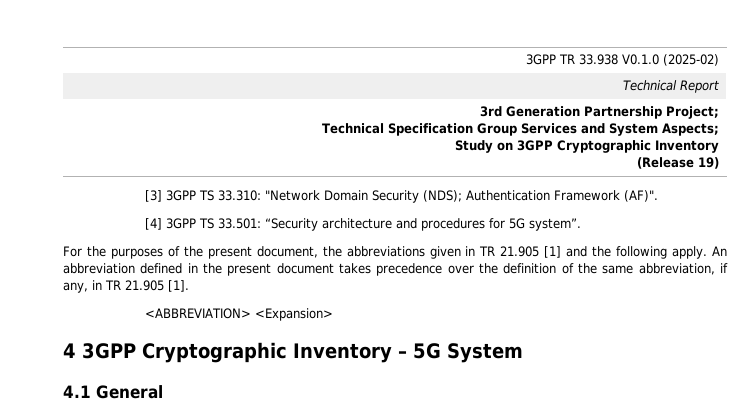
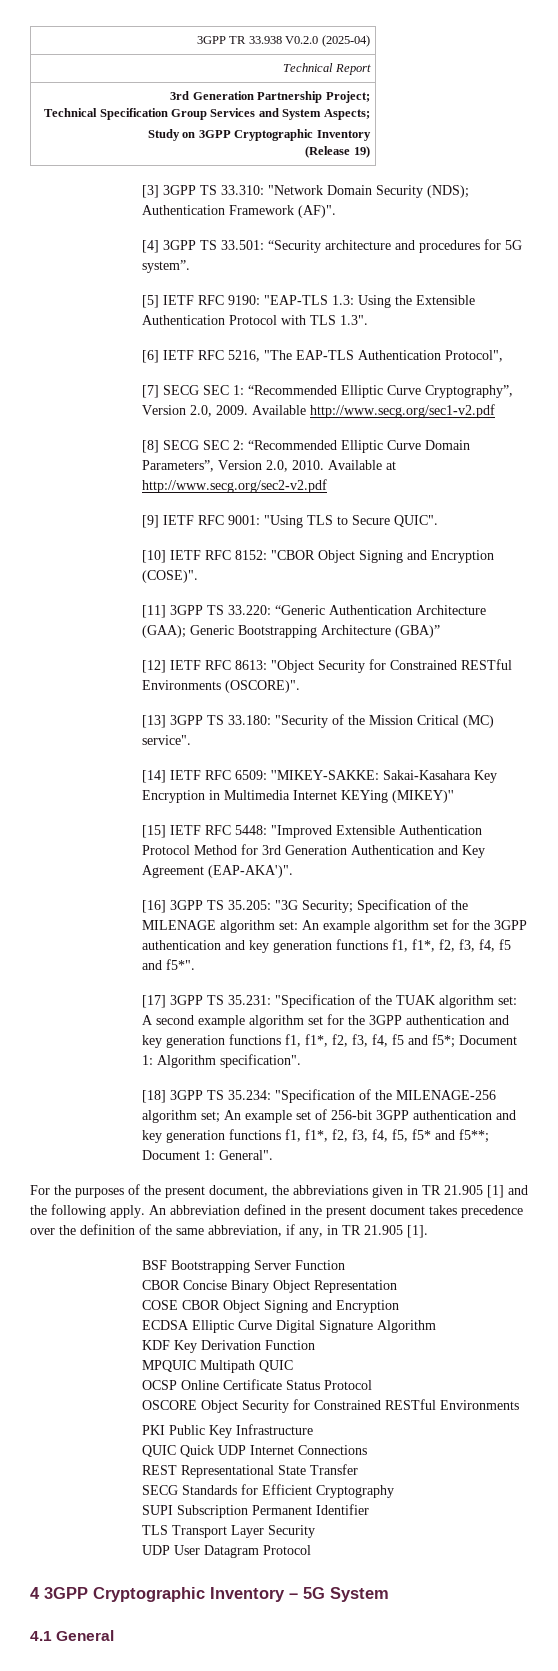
[621,54,719,66] V0.1.0 (2025-02) -> [285,35,370,47] V0.2.0 (2025-04)
(582, 224) none -> [141,295,475,308] [141,315,368,325] [141,350,503,363] [141,385,513,398] [141,404,495,418] [141,440,470,453] [141,460,396,472] [141,479,327,493] [141,515,438,528] [141,550,494,563] [141,570,198,583] [141,605,486,618] [141,625,440,638] [141,659,512,673] [141,680,300,693] [141,714,494,728] [141,735,191,745] [141,770,497,783] [141,790,454,803] [141,825,482,838] [141,844,485,858] [141,865,293,878] [141,899,468,913] [141,919,527,933] [141,939,511,953] [141,959,195,970] [141,994,517,1008] [141,1014,509,1028] [141,1034,517,1048] [141,1054,301,1068] [141,1089,496,1103] [141,1109,516,1123] [141,1129,489,1143] [141,1150,273,1160] // [5] IETF RFC 9190: "EAP-TLS 1.3: Using the Extensible Authentication Protocol with TLS 1.3". // [6] IETF RFC 5216, "The EAP-TLS Authentication Protocol", // [7] SECG SEC 1: “Recommended Elliptic Curve Cryptography”, Version 2.0, 2009. Available http://www.secg.org/sec1-v2.pdf // [8] SECG SEC 2: “Recommended Elliptic Curve Domain Parameters”, Version 2.0, 2010. Available at http://www.secg.org/sec2-v2.pdf // [9] IETF RFC 9001: "Using TLS to Secure QUIC". // [10] IETF RFC 8152: "CBOR Object Signing and Encryption (COSE)". // [11] 3GPP TS 33.220: “Generic Authentication Architecture (GAA); Generic Bootstrapping Architecture (GBA)” // [12] IETF RFC 8613: "Object Security for Constrained RESTful Environments (OSCORE)". // [13] 3GPP TS 33.180: "Security of the Mission Critical (MC) service". // [14] IETF RFC 6509: ''MIKEY-SAKKE: Sakai-Kasahara Key Encryption in Multimedia Internet KEYing (MIKEY)'' // [15] IETF RFC 5448: "Improved Extensible Authentication Protocol Method for 3rd Generation Authentication and Key Agreement (EAP-AKA')". // [16] 3GPP TS 35.205: "3G Security; Specification of the MILENAGE algorithm set: An example algorithm set for the 3GPP authentication and key generation functions f1, f1*, f2, f3, f4, f5 and f5*". // [17] 3GPP TS 35.231: "Specification of the TUAK algorithm set: A second example algorithm set for the 3GPP authentication and key generation functions f1, f1*, f2, f3, f4, f5 and f5*; Document 1: Algorithm specification". // [18] 3GPP TS 35.234: "Specification of the MILENAGE-256 algorithm set; An example set of 256-bit 3GPP authentication and key generation functions f1, f1*, f2, f3, f4, f5, f5* and f5**; Document 1: General".
[145,308,334,321] <ABBREVIATION> <Expansion> -> [141,1260,345,1273] [141,1280,397,1293] [141,1300,399,1313] [141,1320,436,1333] [141,1340,315,1353] [141,1360,293,1373] [141,1379,372,1390] [141,1399,519,1413] [141,1424,313,1438] [141,1445,367,1457] [141,1464,358,1478] [141,1484,394,1498] [141,1504,369,1518] [141,1525,315,1538] [141,1545,311,1558] BSF Bootstrapping Server Function // CBOR Concise Binary Object Representation // COSE CBOR Object Signing and Encryption // ECDSA Elliptic Curve Digital Signature Algorithm // KDF Key Derivation Function // MPQUIC Multipath QUIC // OCSP Online Certificate Status Protocol // OSCORE Object Security for Constrained RESTful Environments // PKI Public Key Infrastructure // QUIC Quick UDP Internet Connections // REST Representational State Transfer // SECG Standards for Efficient Cryptography // SUPI Subscription Permanent Identifier // TLS Transport Layer Security // UDP User Datagram Protocol

